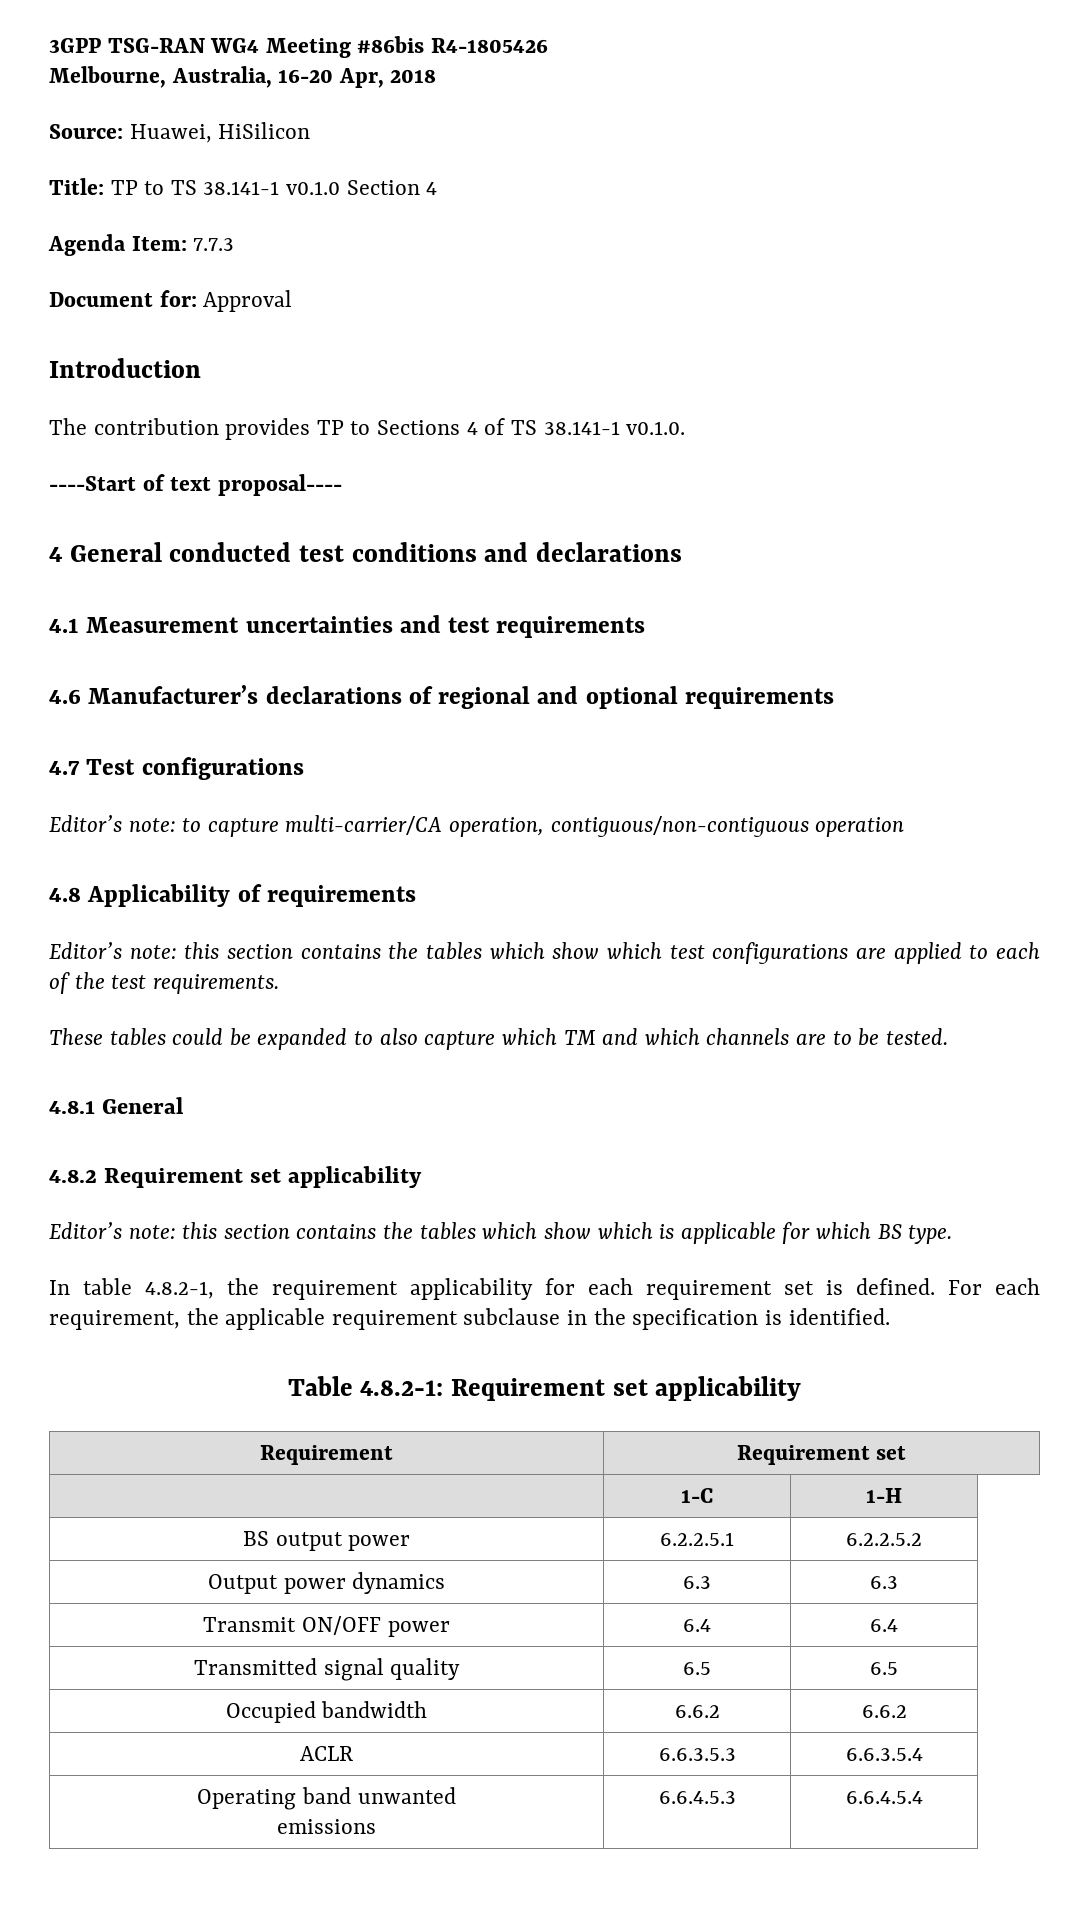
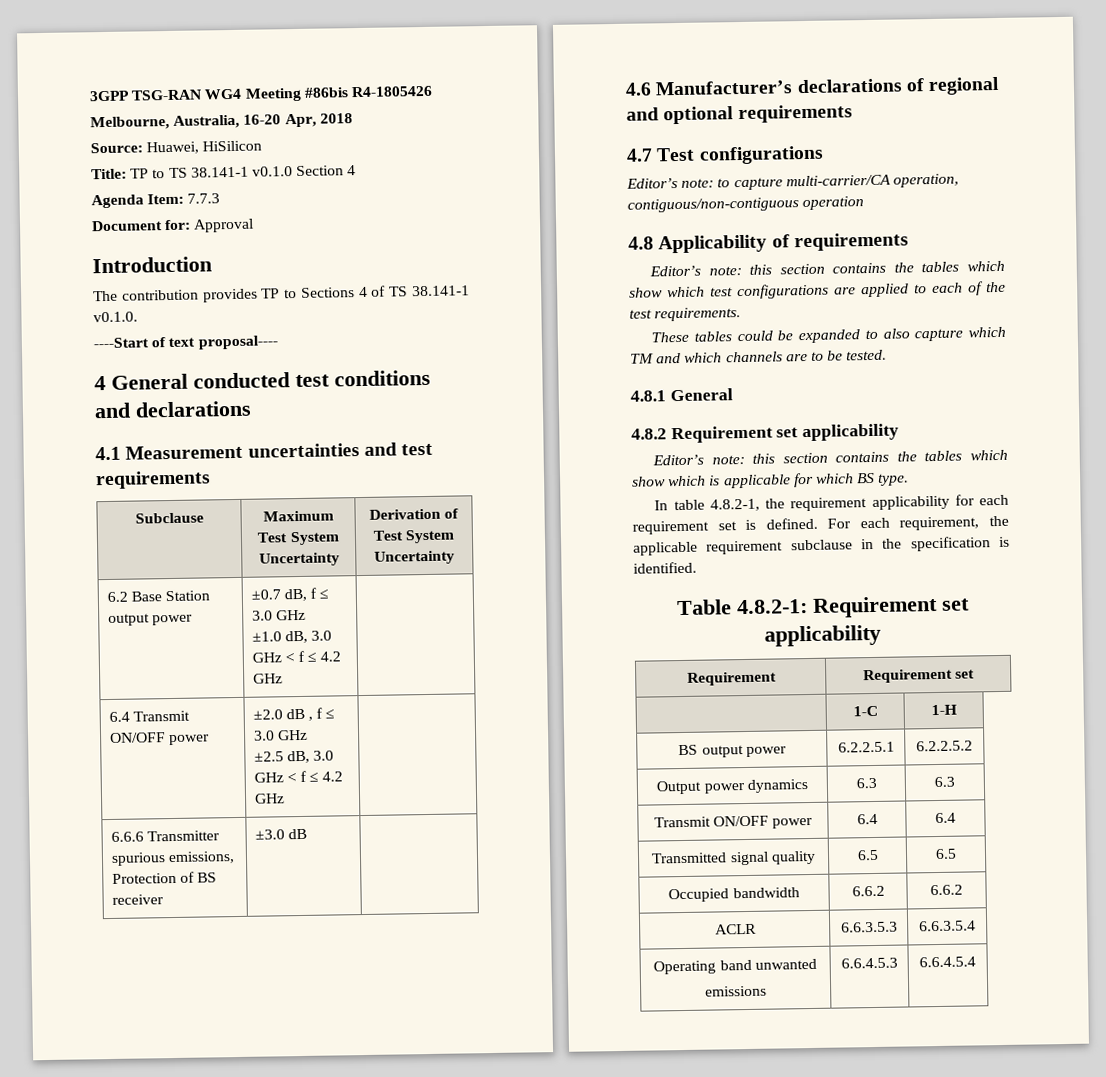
(646, 627) none -> [134,512,204,524] [262,510,334,522] [257,531,340,546] [258,552,340,567] [368,508,460,520] [372,529,456,544] [374,550,455,565] [106,590,211,603] [107,613,193,627] [250,587,330,602] [251,609,306,621] [251,630,333,644] [251,650,342,663] [252,673,283,684] [108,710,190,722] [109,732,210,746] [252,707,336,721] [252,729,308,741] [253,750,335,764] [253,770,344,783] [253,793,285,804] [110,830,220,842] [110,851,235,866] [111,871,218,884] [111,894,164,905] [254,828,307,840] // Subclause | Maximum Test System Uncertainty | Derivation of Test System Uncertainty // 6.2 Base Station output power | ±0.7 dB, f ≤ 3.0 GHz // ±1.0 dB, 3.0 GHz < f ≤ 4.2 GHz | // 6.4 Transmit ON/OFF power | ±2.0 dB , f ≤ 3.0 GHz // ±2.5 dB, 3.0 GHz < f ≤ 4.2 GHz | // 6.6.6 Transmitter spurious emissions, Protection of BS receiver | ±3.0 dB |

